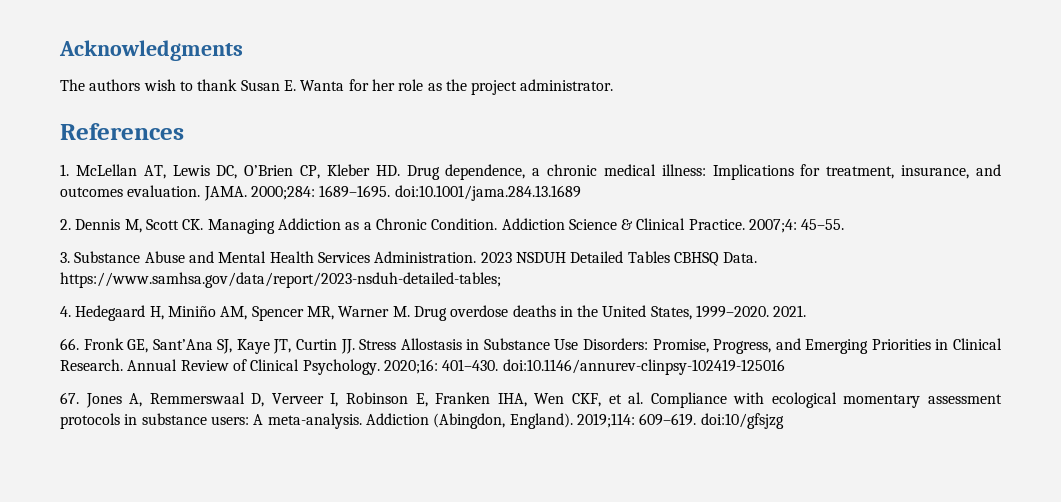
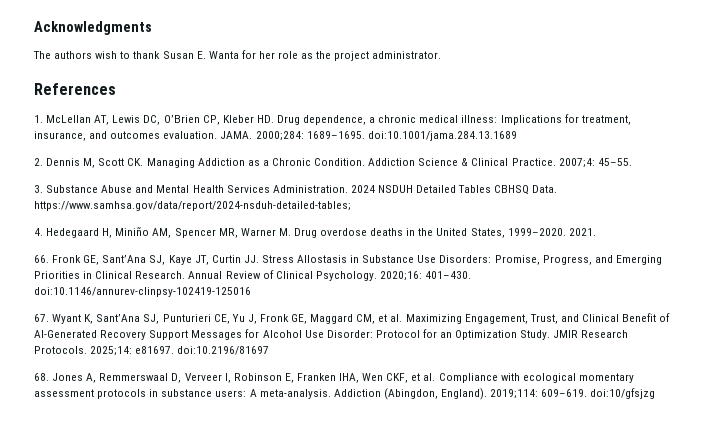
[480,252,512,263] 2023 -> [350,185,375,193] 2024
[60,272,501,288] https://www.samhsa.gov/data/report/2023-nsduh-detailed-tables; -> [34,201,351,211] https://www.samhsa.gov/data/report/2024-nsduh-detailed-tables;
(79, 398) none -> [52,313,671,324] [34,329,629,340] [34,346,270,356] [34,373,49,381] Wyant K, Sant’Ana SJ, Punturieri CE, Yu J, Fronk GE, Maggard CM, et al. Maximizing Engagement, Trust, and Clinical Benefit of AI-Generated Recovery Support Messages for Alcohol Use Disorder: Protocol for an Optimization Study. JMIR Research Protocols. 2025;14: e81697. doi:10.2196/81697 // 68.

